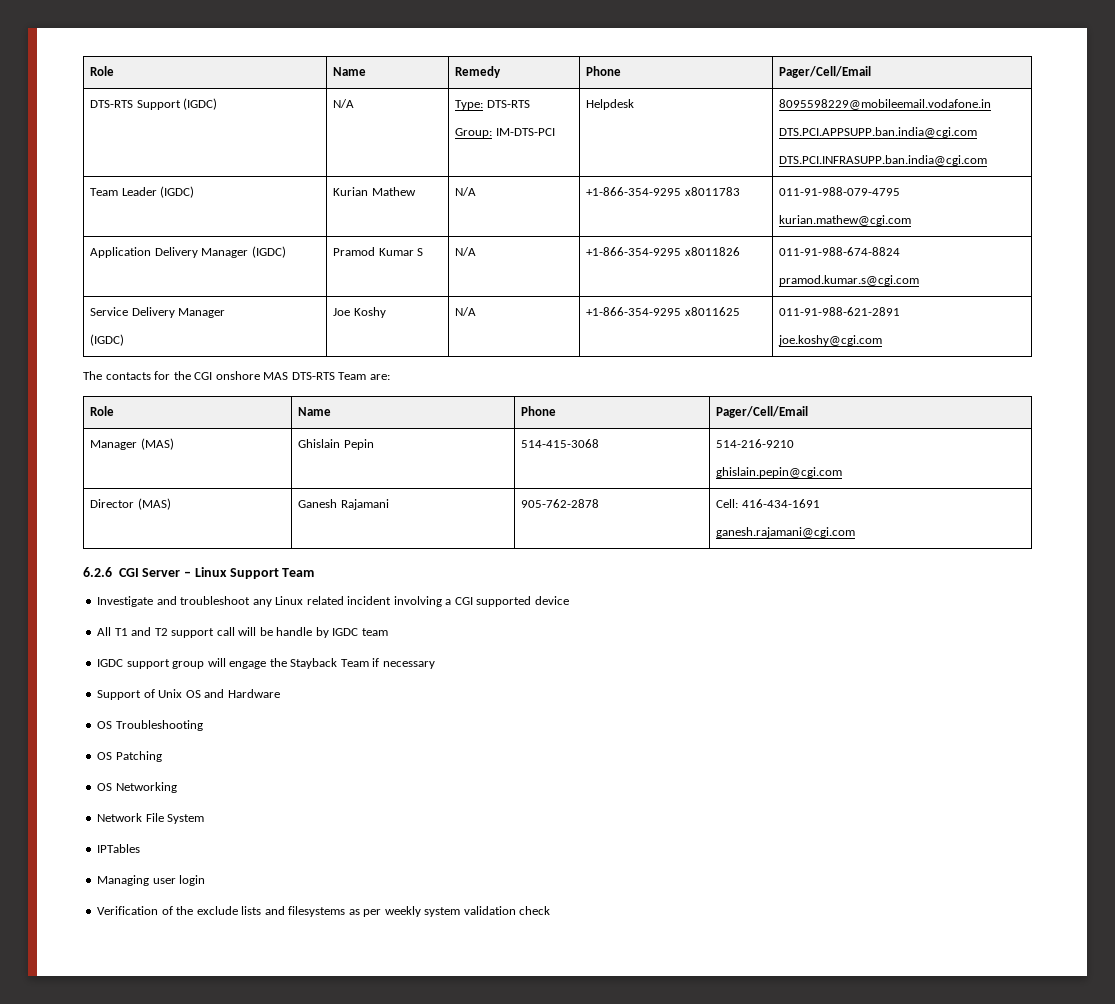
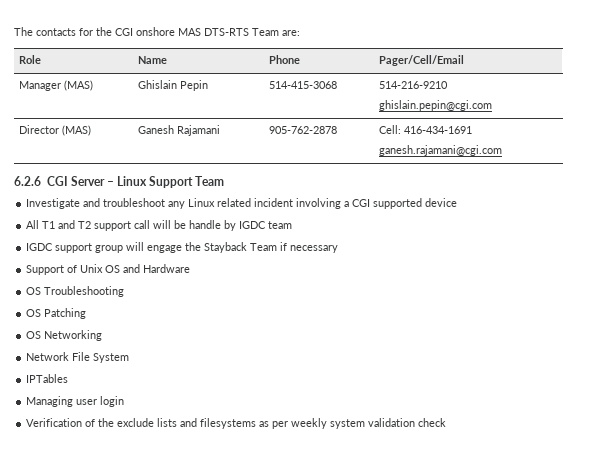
[90,66,115,76] [333,67,367,76] [455,66,502,78] [586,66,622,76] [779,66,872,78] [90,98,218,110] [333,99,355,108] [455,100,530,110] [455,128,555,138] [586,99,635,110] [779,99,992,110] [779,127,978,138] [779,155,988,166] [90,186,195,198] [333,187,416,196] [455,187,477,196] [586,187,740,196] [779,187,901,196] [779,215,912,226] [90,246,286,258] [333,247,424,256] [455,247,477,256] [586,247,740,256] [779,247,901,256] [779,275,920,286] [90,307,226,318] [90,334,125,346] [333,307,386,318] [455,307,477,316] [586,307,740,316] [779,307,901,316] [778,335,883,346] Role | Name | Remedy | Phone | Pager/Cell/Email // DTS-RTS Support (IGDC) | N/A | Type: DTS-RTS // Group: IM-DTS-PCI | Helpdesk | 8095598229@mobileemail.vodafone.in // DTS.PCI.APPSUPP.ban.india@cgi.com // DTS.PCI.INFRASUPP.ban.india@cgi.com // Team Leader (IGDC) | Kurian Mathew | N/A | +1-866-354-9295 x8011783 | 011-91-988-079-4795 // kurian.mathew@cgi.com // Application Delivery Manager (IGDC) | Pramod Kumar S | N/A | +1-866-354-9295 x8011826 | 011-91-988-674-8824 // pramod.kumar.s@cgi.com // Service Delivery Manager // (IGDC) | Joe Koshy | N/A | +1-866-354-9295 x8011625 | 011-91-988-621-2891 // joe.koshy@cgi.com // -> (14, 31) none

